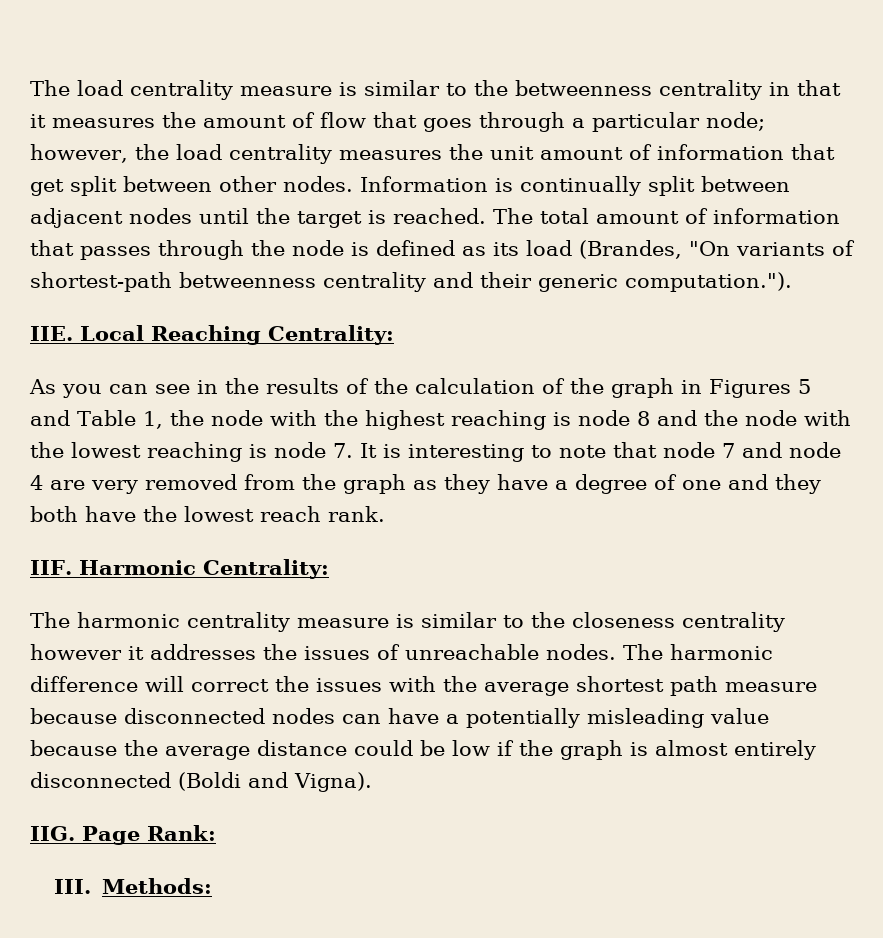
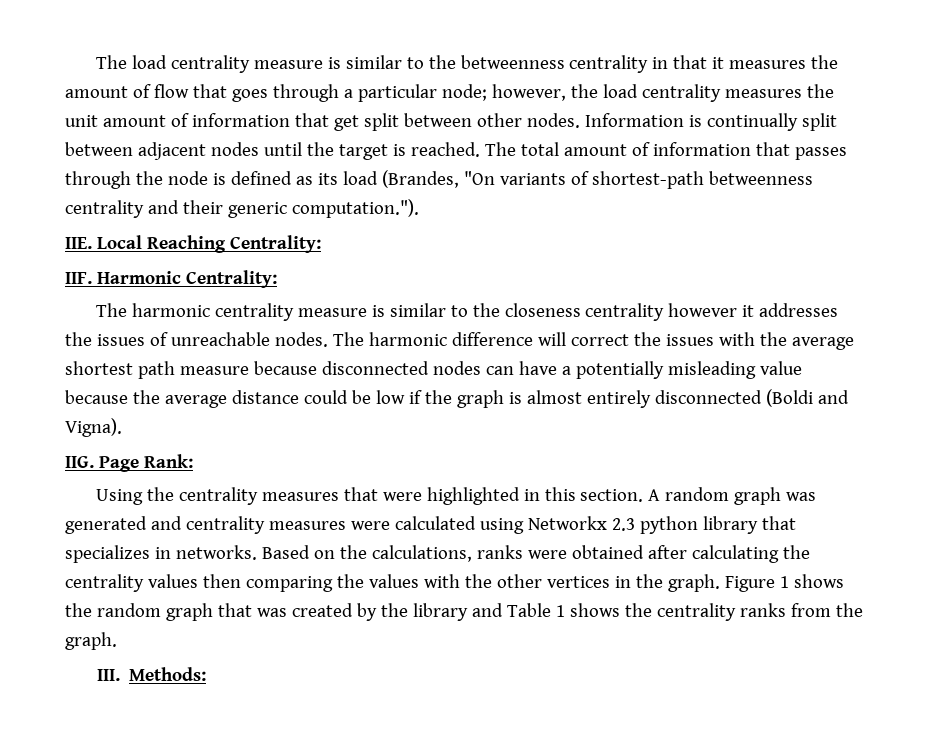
[29,378,811,398] [30,410,851,430] [30,442,841,462] [30,474,821,494] [30,506,385,522] // As you can see in the results of the calculation of the graph in Figures 5 and Table 1, the node with the highest reaching is node 8 and the node with the lowest reaching is node 7. It is interesting to note that node 7 and node 4 are very removed from the graph as they have a degree of one and they both have the lowest reach rank. -> (321, 244) none
(216, 833) none -> [95,487,817,505] [65,516,796,534] [65,545,810,563] [65,574,844,592] [65,603,863,621] [65,632,117,650] // Using the centrality measures that were highlighted in this section. A random graph was generated and centrality measures were calculated using Networkx 2.3 python library that specializes in networks. Based on the calculations, ranks were obtained after calculating the centrality values then comparing the values with the other vertices in the graph. Figure 1 shows the random graph that was created by the library and Table 1 shows the centrality ranks from the graph.

